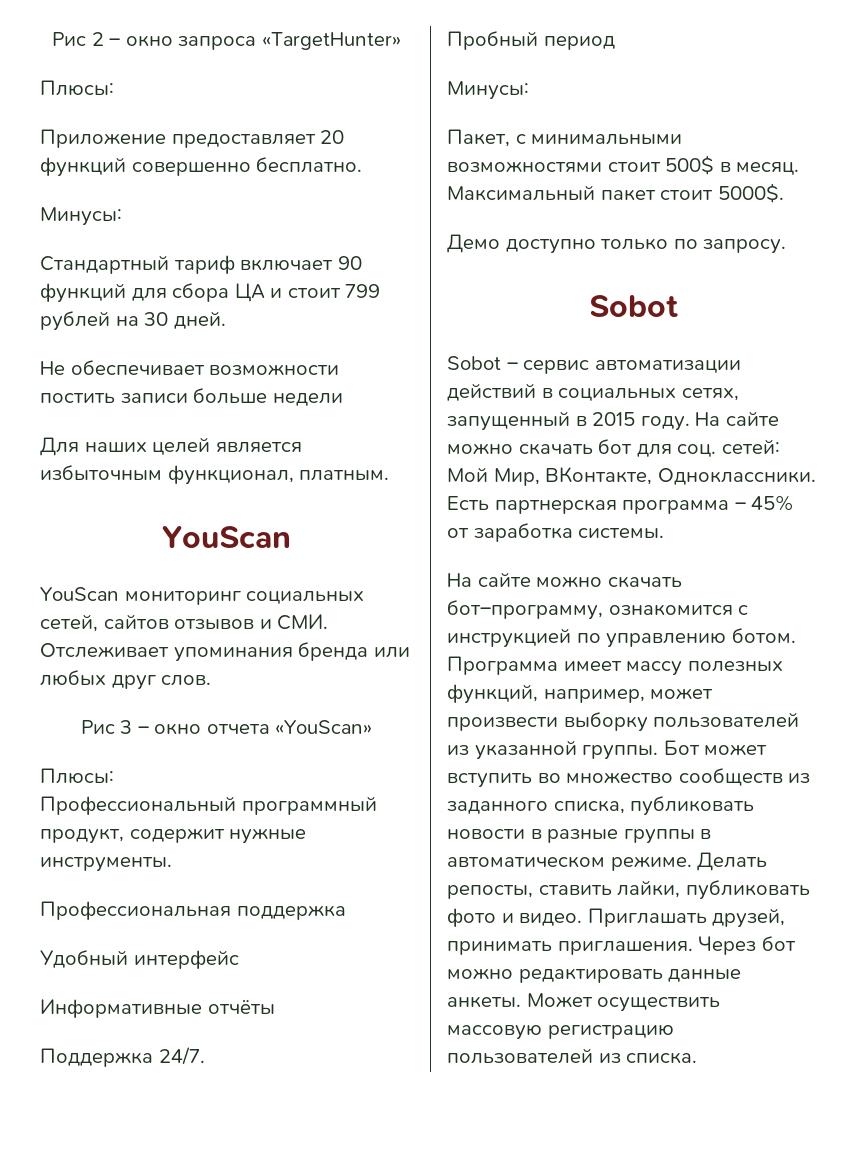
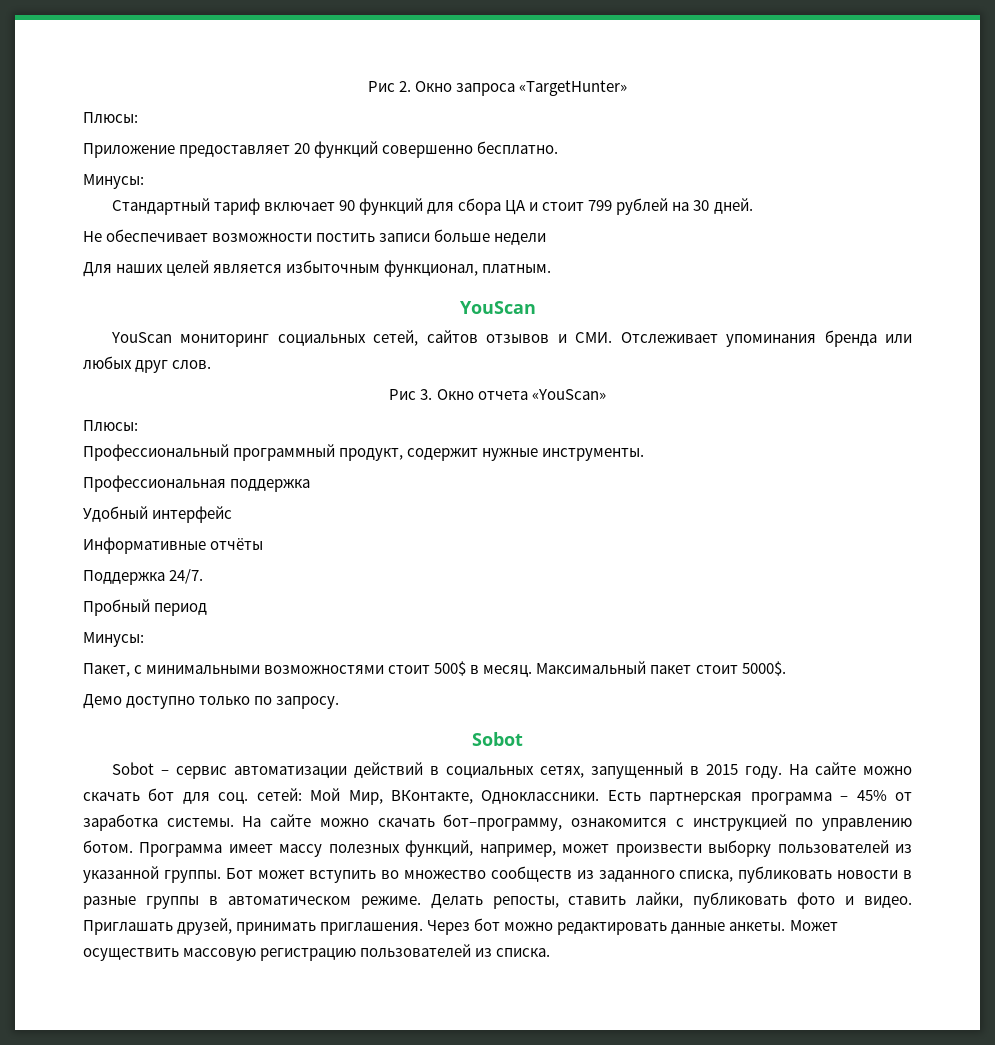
[52,32,173,47] Рис 2 – окно -> [367,81,452,92] Рис 2. Окно
[120,720,202,735] 3 – окно -> [420,389,474,400] 3. Окно
(665, 533) // -> (234, 822) none

